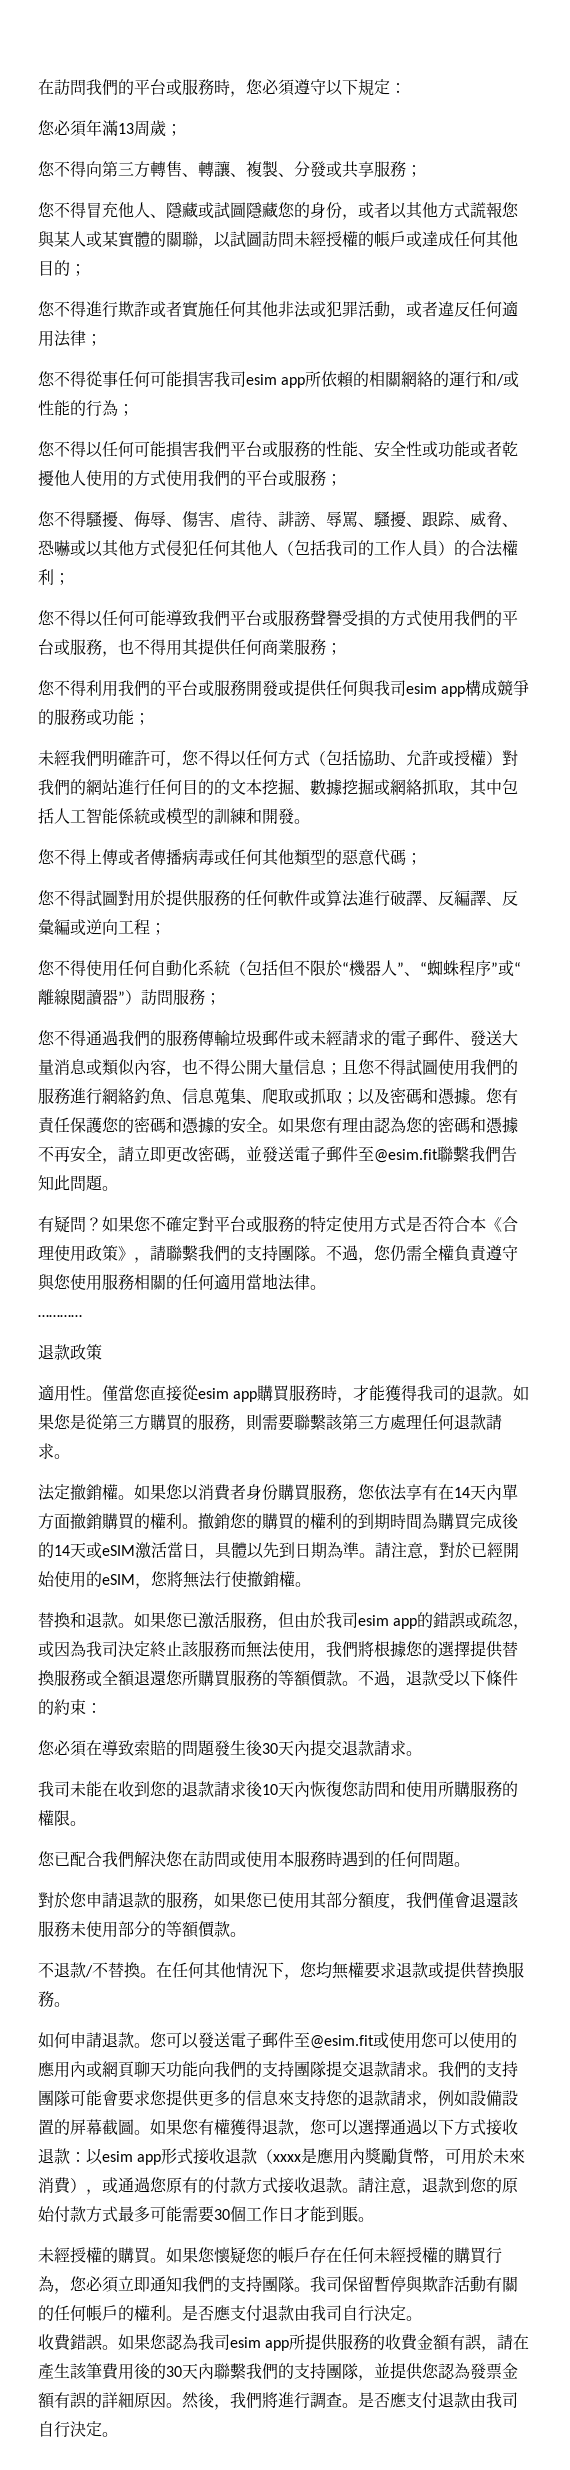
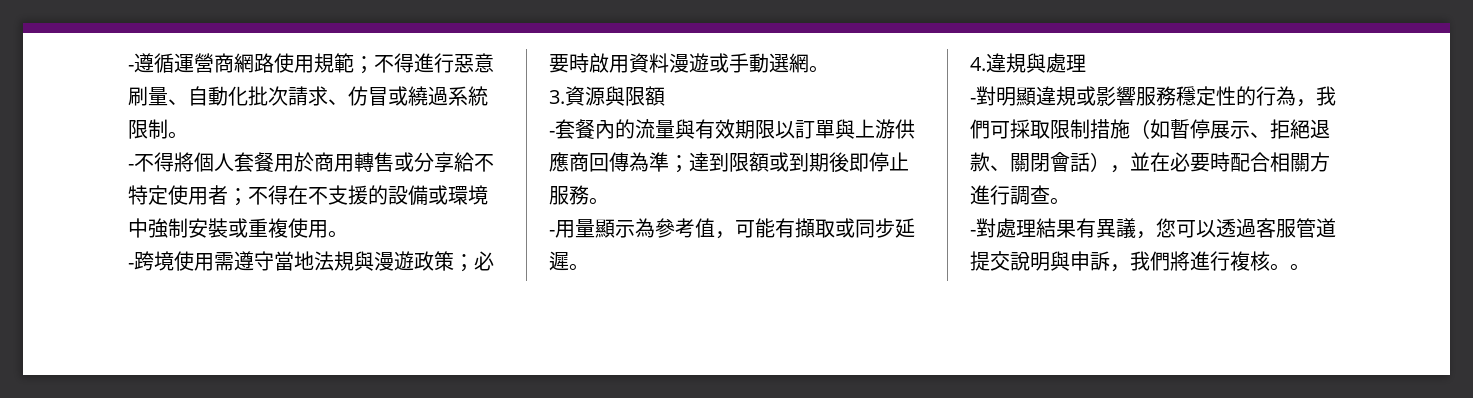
[38,79,406,97] [38,119,182,137] [38,160,422,178] [38,202,519,220] [38,230,518,249] [38,260,86,276] [38,300,518,319] [38,330,102,347] [38,371,520,388] [38,400,134,417] [38,441,518,458] [38,470,342,487] [38,511,518,528] [38,540,518,557] [38,569,70,586] [38,610,518,627] [38,638,342,657] [38,679,530,697] [38,709,150,726] [38,750,518,768] [38,778,518,797] [38,807,310,825] [38,848,422,866] [38,889,518,907] [38,919,166,936] [38,960,521,977] [38,989,221,1006] [38,1030,518,1047] [38,1058,518,1077] [38,1087,518,1105] [38,1116,518,1134] [38,1145,517,1164] [38,1175,118,1192] [38,1215,518,1233] [38,1245,518,1263] [38,1273,326,1291] [38,1315,82,1317] [38,1344,102,1360] [38,1384,530,1403] [38,1414,502,1432] [38,1443,70,1459] [38,1484,518,1502] [38,1513,519,1530] [38,1542,519,1560] [38,1571,311,1589] [38,1612,530,1630] [38,1640,518,1659] [38,1670,518,1688] [38,1699,102,1715] [38,1739,422,1757] [38,1781,518,1798] [38,1810,86,1826] [38,1851,470,1868] [38,1892,519,1910] [38,1921,246,1938] [38,1961,524,1980] [38,1991,70,2007] [38,2032,517,2049] [38,2060,518,2078] [38,2089,518,2108] [38,2119,518,2137] [38,2147,526,2166] [38,2177,518,2195] [38,2206,374,2223] [38,2246,502,2264] [38,2275,518,2294] [38,2304,422,2322] [38,2333,530,2352] [38,2362,518,2381] [38,2392,518,2410] [38,2421,102,2438] 在訪問我們的平台或服務時，您必須遵守以下規定： // 您必須年滿13周歲； // 您不得向第三方轉售、轉讓、複製、分發或共享服務； // 您不得冒充他人、隱藏或試圖隱藏您的身份，或者以其他方式謊報您與某人或某實體的關聯，以試圖訪問未經授權的帳戶或達成任何其他目的； // 您不得進行欺詐或者實施任何其他非法或犯罪活動，或者違反任何適用法律； // 您不得從事任何可能損害我司esim app所依賴的相關網絡的運行和/或性能的行為； // 您不得以任何可能損害我們平台或服務的性能、安全性或功能或者乾擾他人使用的方式使用我們的平台或服務； // 您不得騷擾、侮辱、傷害、虐待、誹謗、辱罵、騷擾、跟踪、威脅、恐嚇或以其他方式侵犯任何其他人（包括我司的工作人員）的合法權利； // 您不得以任何可能導致我們平台或服務聲譽受損的方式使用我們的平台或服務，也不得用其提供任何商業服務； // 您不得利用我們的平台或服務開發或提供任何與我司esim app構成競爭的服務或功能； // 未經我們明確許可，您不得以任何方式（包括協助、允許或授權）對我們的網站進行任何目的的文本挖掘、數據挖掘或網絡抓取，其中包括人工智能係統或模型的訓練和開發。 // 您不得上傳或者傳播病毒或任何其他類型的惡意代碼； // 您不得試圖對用於提供服務的任何軟件或算法進行破譯、反編譯、反彙編或逆向工程； // 您不得使用任何自動化系統（包括但不限於“機器人”、“蜘蛛程序”或“離線閱讀器”）訪問服務； // 您不得通過我們的服務傳輸垃圾郵件或未經請求的電子郵件、發送大量消息或類似內容，也不得公開大量信息；且您不得試圖使用我們的服務進行網絡釣魚、信息蒐集、爬取或抓取；以及密碼和憑據。您有責任保護您的密碼和憑據的安全。如果您有理由認為您的密碼和憑據不再安全，請立即更改密碼，並發送電子郵件至@esim.fit聯繫我們告知此問題。 // 有疑問？如果您不確定對平台或服務的特定使用方式是否符合本《合理使用政策》，請聯繫我們的支持團隊。不過，您仍需全權負責遵守與您使用服務相關的任何適用當地法律。 // ………… // 退款政策 // 適用性。僅當您直接從esim app購買服務時，才能獲得我司的退款。如果您是從第三方購買的服務，則需要聯繫該第三方處理任何退款請求。 // 法定撤銷權。如果您以消費者身份購買服務，您依法享有在14天內單方面撤銷購買的權利。撤銷您的購買的權利的到期時間為購買完成後的14天或eSIM激活當日，具體以先到日期為準。請注意，對於已經開始使用的eSIM，您將無法行使撤銷權。 // 替換和退款。如果您已激活服務，但由於我司esim app的錯誤或疏忽，或因為我司決定終止該服務而無法使用，我們將根據您的選擇提供替換服務或全額退還您所購買服務的等額價款。不過，退款受以下條件的約束： // 您必須在導致索賠的問題發生後30天內提交退款請求。 // 我司未能在收到您的退款請求後10天內恢復您訪問和使用所購服務的權限。 // 您已配合我們解決您在訪問或使用本服務時遇到的任何問題。 // 對於您申請退款的服務，如果您已使用其部分額度，我們僅會退還該服務未使用部分的等額價款。 // 不退款/不替換。在任何其他情況下，您均無權要求退款或提供替換服務。 // 如何申請退款。您可以發送電子郵件至@esim.fit或使用您可以使用的應用內或網頁聊天功能向我們的支持團隊提交退款請求。我們的支持團隊可能會要求您提供更多的信息來支持您的退款請求，例如設備設置的屏幕截圖。如果您有權獲得退款，您可以選擇通過以下方式接收退款：以esim app形式接收退款（xxxx是應用內獎勵貨幣，可用於未來消費），或通過您原有的付款方式接收退款。請注意，退款到您的原始付款方式最多可能需要30個工作日才能到賬。 // 未經授權的購買。如果您懷疑您的帳戶存在任何未經授權的購買行為，您必須立即通知我們的支持團隊。我司保留暫停與欺詐活動有關的任何帳戶的權利。是否應支付退款由我司自行決定。 // 收費錯誤。如果您認為我司esim app所提供服務的收費金額有誤，請在產生該筆費用後的30天內聯繫我們的支持團隊，並提供您認為發票金額有誤的詳細原因。然後，我們將進行調查。是否應支付退款由我司自行決定 -> [128,53,494,74] [128,86,488,106] [128,119,188,139] [128,152,494,173] [128,185,488,206] [128,218,348,238] [128,251,494,272] [549,53,829,73] [549,86,665,106] [549,119,915,139] [549,152,909,173] [549,185,609,205] [549,218,915,239] [549,251,589,271] [970,53,1086,73] [970,86,1336,107] [970,119,1330,139] [970,152,1330,173] [970,185,1070,205] [970,218,1336,239] [970,251,1290,272] -遵循運營商網路使用規範；不得進行惡意刷量、自動化批次請求、仿冒或繞過系統限制。 // -不得將個人套餐用於商用轉售或分享給不特定使用者；不得在不支援的設備或環境中強制安裝或重複使用。 // -跨境使用需遵守當地法規與漫遊政策；必要時啟用資料漫遊或手動選網。 // 3.資源與限額 // -套餐內的流量與有效期限以訂單與上游供應商回傳為準；達到限額或到期後即停止服務。 // -用量顯示為參考值，可能有擷取或同步延遲。 // 4.違規與處理 // -對明顯違規或影響服務穩定性的行為，我們可採取限制措施（如暫停展示、拒絕退款、關閉會話），並在必要時配合相關方進行調查。 // -對處理結果有異議，您可以透過客服管道提交說明與申訴，我們將進行複核。

